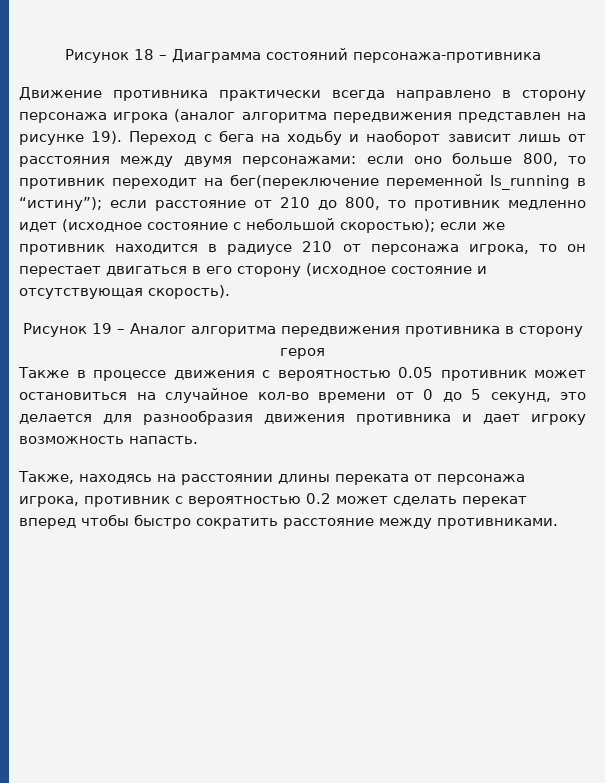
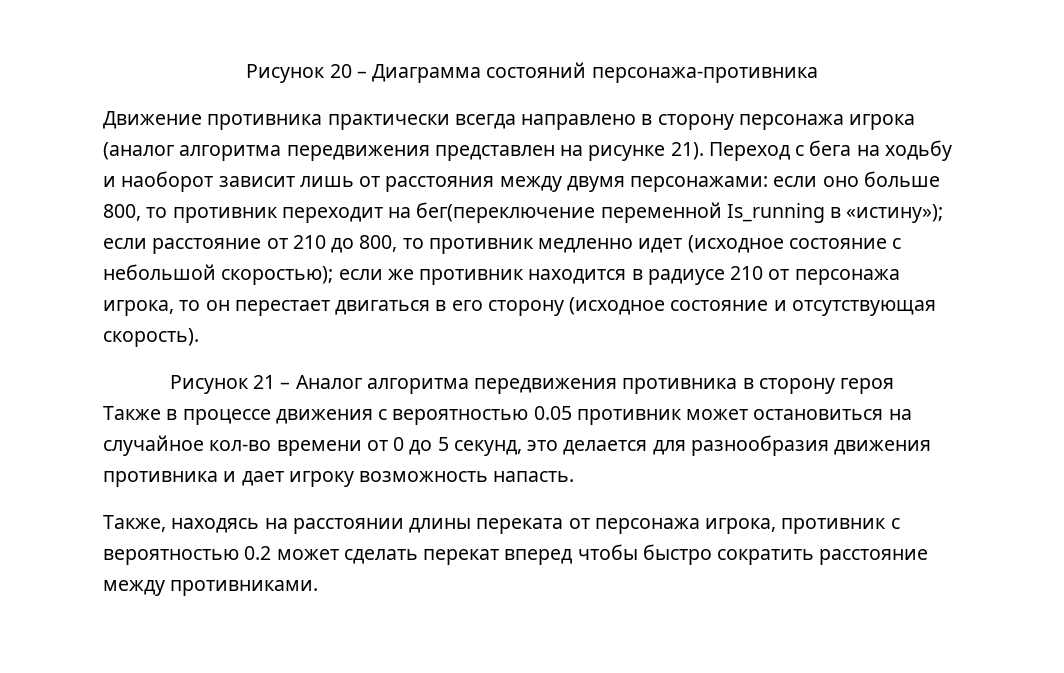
[64,49,154,63] Рисунок 18 -> [246,64,352,83] Рисунок 20
[91,131,123,144] 19). -> [670,142,704,160] 21).
[19,197,102,211] “истину”); -> [846,204,944,223] «истину»);
[91,323,112,334] 19 -> [253,375,276,389] 21

